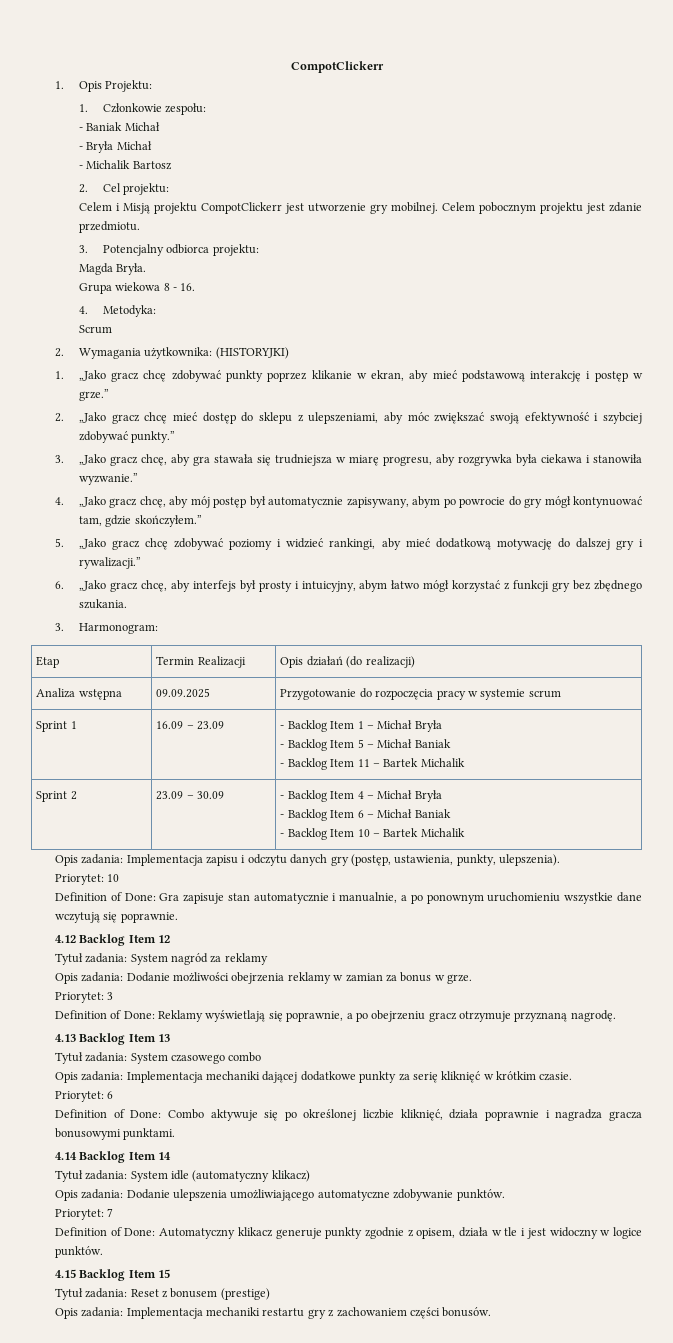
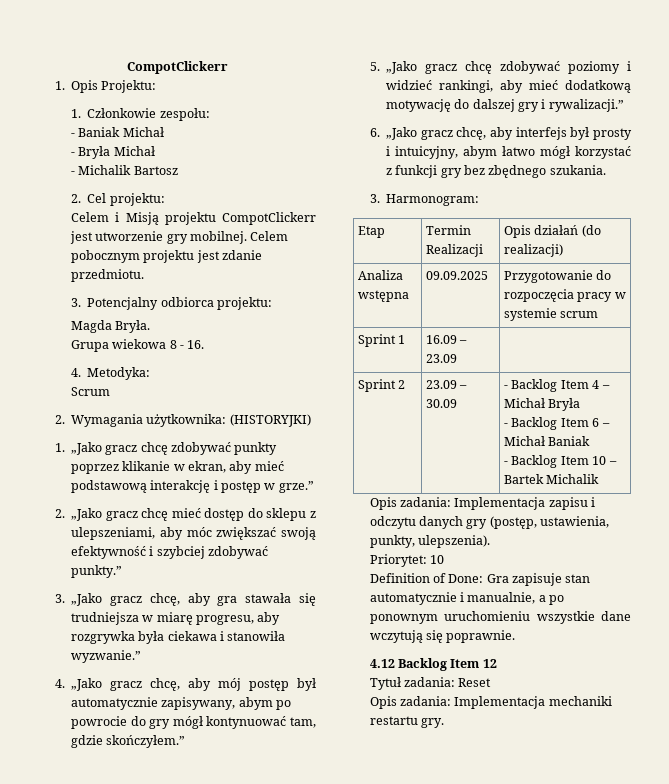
[280,720,442,732] [280,739,451,751] [280,758,465,770] - Backlog Item 1 – Michał Bryła // - Backlog Item 5 – Michał Baniak // - Backlog Item 11 – Bartek Michalik -> (458, 358) none
[54,953,268,965] [54,972,473,984] [54,992,114,1003] [54,1010,616,1022] [54,1033,171,1045] [54,1052,262,1064] [54,1071,573,1083] [54,1091,114,1102] [54,1109,642,1121] [54,1128,176,1140] [54,1151,172,1163] [54,1170,310,1182] [54,1189,505,1201] [54,1208,114,1220] [54,1227,642,1239] [54,1246,103,1258] [54,1269,171,1281] // Tytuł zadania: System nagród za reklamy // Opis zadania: Dodanie możliwości obejrzenia reklamy w zamian za bonus w grze. // Priorytet: 3 // Definition of Done: Reklamy wyświetlają się poprawnie, a po obejrzeniu gracz otrzymuje przyznaną nagrodę. // 4.13 Backlog Item 13 // Tytuł zadania: System czasowego combo // Opis zadania: Implementacja mechaniki dającej dodatkowe punkty za serię kliknięć w krótkim czasie. // Priorytet: 6 // Definition of Done: Combo aktywuje się po określonej liczbie kliknięć, działa poprawnie i nagradza gracza bonusowymi punktami. // 4.14 Backlog Item 14 // Tytuł zadania: System idle (automatyczny klikacz) // Opis zadania: Dodanie ulepszenia umożliwiającego automatyczne zdobywanie punktów. // Priorytet: 7 // Definition of Done: Automatyczny klikacz generuje punkty zgodnie z opisem, działa w tle i jest widoczny w logice punktów. // 4.15 Backlog Item 15 -> (497, 663) none
[162,1288,270,1300] z bonusem (prestige) -> (492, 682) none
[307,1307,492,1319] gry z zachowaniem części bonusów. -> [420,718,444,728] gry.

